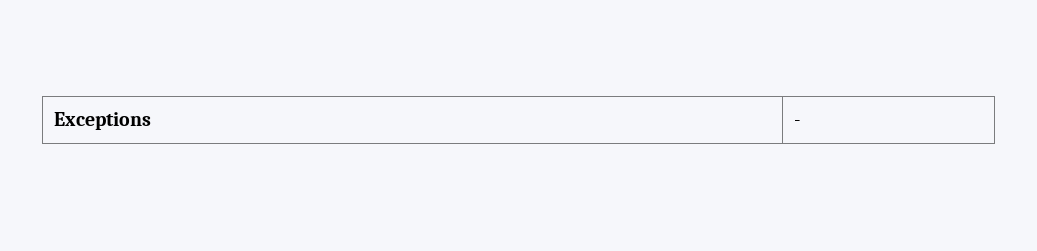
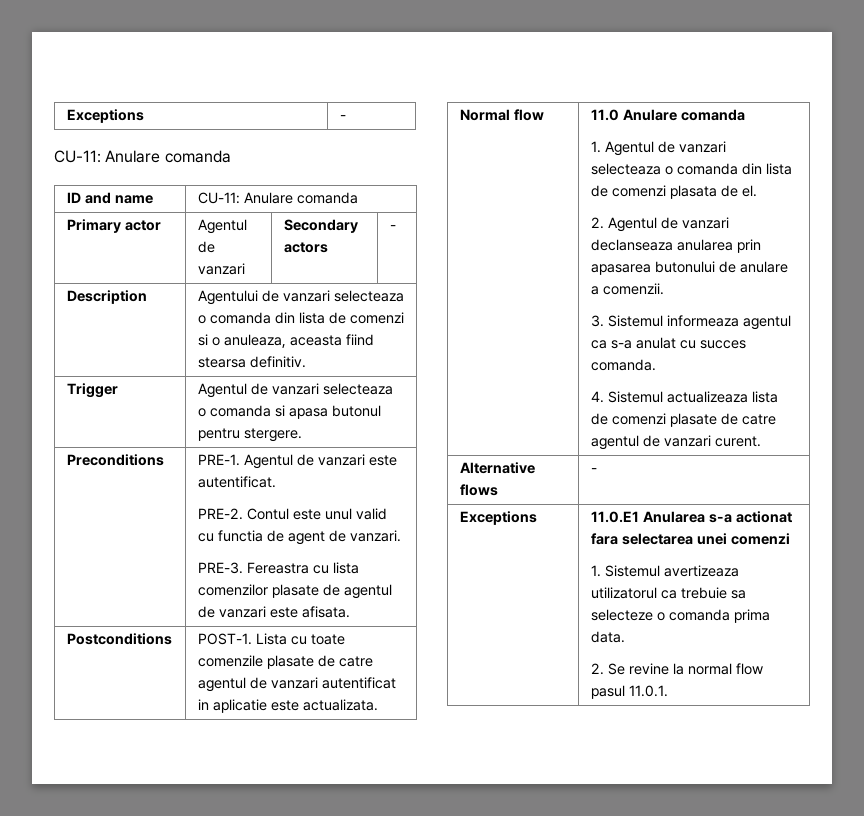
(801, 123) none -> [54,150,231,163] [66,192,153,204] [197,192,358,204] [66,219,161,233] [197,219,247,234] [197,241,215,253] [197,263,245,275] [283,219,358,233] [283,242,328,253] [389,225,396,230] [66,290,147,304] [197,290,404,305] [197,312,404,324] [197,334,374,348] [197,356,306,368] [66,383,118,398] [197,383,393,398] [197,405,381,419] [197,428,302,442] [66,454,164,466] [197,454,397,469] [197,476,276,488] [197,508,387,520] [197,530,401,545] [197,562,359,574] [197,584,392,599] [197,606,350,618] [66,633,172,645] [197,633,345,645] [197,655,373,669] [197,677,396,692] [197,699,378,713] [459,109,544,121] [590,109,745,121] [590,141,726,156] [590,163,792,175] [590,185,757,199] [590,217,729,232] [590,239,761,253] [590,261,788,275] [590,283,664,295] [590,315,791,330] [590,337,746,349] [590,359,656,371] [590,391,778,403] [590,413,776,427] [590,435,761,450] [459,462,535,474] [459,484,498,496] [590,468,597,473] [459,511,537,525] [590,511,792,523] [590,533,790,545] [590,565,739,577] [590,587,746,599] [590,609,770,623] [590,631,625,643] [590,663,763,675] [590,685,668,699] // CU-11: Anulare comanda // ID and name | CU-11: Anulare comanda // Primary actor | Agentul de vanzari | Secondary actors | - // Description | Agentului de vanzari selecteaza o comanda din lista de comenzi si o anuleaza, aceasta fiind stearsa definitiv. // Trigger | Agentul de vanzari selecteaza o comanda si apasa butonul pentru stergere. // Preconditions | PRE-1. Agentul de vanzari este autentificat. // PRE-2. Contul este unul valid cu functia de agent de vanzari. // PRE-3. Fereastra cu lista comenzilor plasate de agentul de vanzari este afisata. // Postconditions | POST-1. Lista cu toate comenzile plasate de catre agentul de vanzari autentificat in aplicatie este actualizata. // Normal flow | 11.0 Anulare comanda // 1. Agentul de vanzari selecteaza o comanda din lista de comenzi plasata de el. // 2. Agentul de vanzari declanseaza anularea prin apasarea butonului de anulare a comenzii. // 3. Sistemul informeaza agentul ca s-a anulat cu succes comanda. // 4. Sistemul actualizeaza lista de comenzi plasate de catre agentul de vanzari curent. // Alternative flows | - // Exceptions | 11.0.E1 Anularea s-a actionat fara selectarea unei comenzi // 1. Sistemul avertizeaza utilizatorul ca trebuie sa selecteze o comanda prima data. // 2. Se revine la normal flow pasul 11.0.1.

